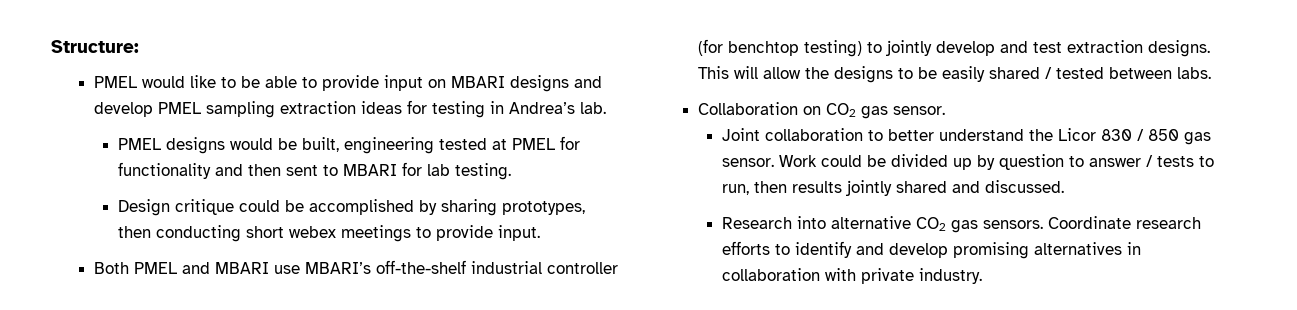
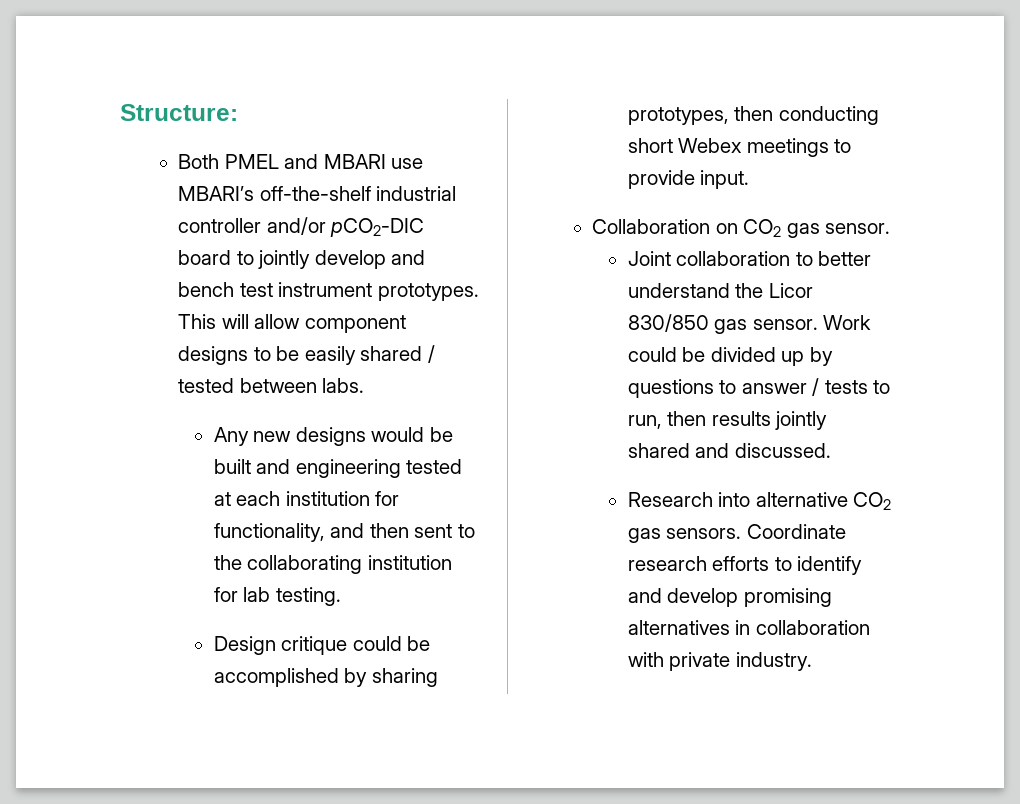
[93,75,602,92] [93,100,606,118] [118,138,162,150] PMEL would like to be able to provide input on MBARI designs and develop PMEL sampling extraction ideas for testing in Andrea’s lab. // PMEL -> [178,154,424,169] [178,186,457,201] [178,217,425,237] [178,250,426,269] [178,282,479,301] [178,314,406,333] [178,345,435,365] [178,378,365,393] [213,427,292,446] Both PMEL and MBARI use MBARI’s off-the-shelf industrial controller and/or pCO2-DIC board to jointly develop and bench test instrument prototypes. This will allow component designs to be easily shared / tested between labs. // Any new
[302,137,340,152] built, -> [213,459,291,474] built and
[512,136,581,150] [118,162,212,179] PMEL for functionality -> [236,491,400,506] [213,523,325,542] each institution for functionality,
[343,164,398,176] MBARI -> [213,555,452,574] the collaborating institution
[289,226,337,238] webex -> [678,138,743,153] Webex
[93,260,618,274] [697,39,1210,57] [697,66,1211,83] // Both PMEL and MBARI use MBARI’s off-the-shelf industrial controller (for benchtop testing) to jointly develop and test extraction designs. This will allow the designs to be easily shared / tested between labs. -> (750, 179) none
[1101,129,1180,141] 830 / 850 -> [627,314,709,332] 830/850
[999,154,1065,170] question -> [627,379,714,398] questions

